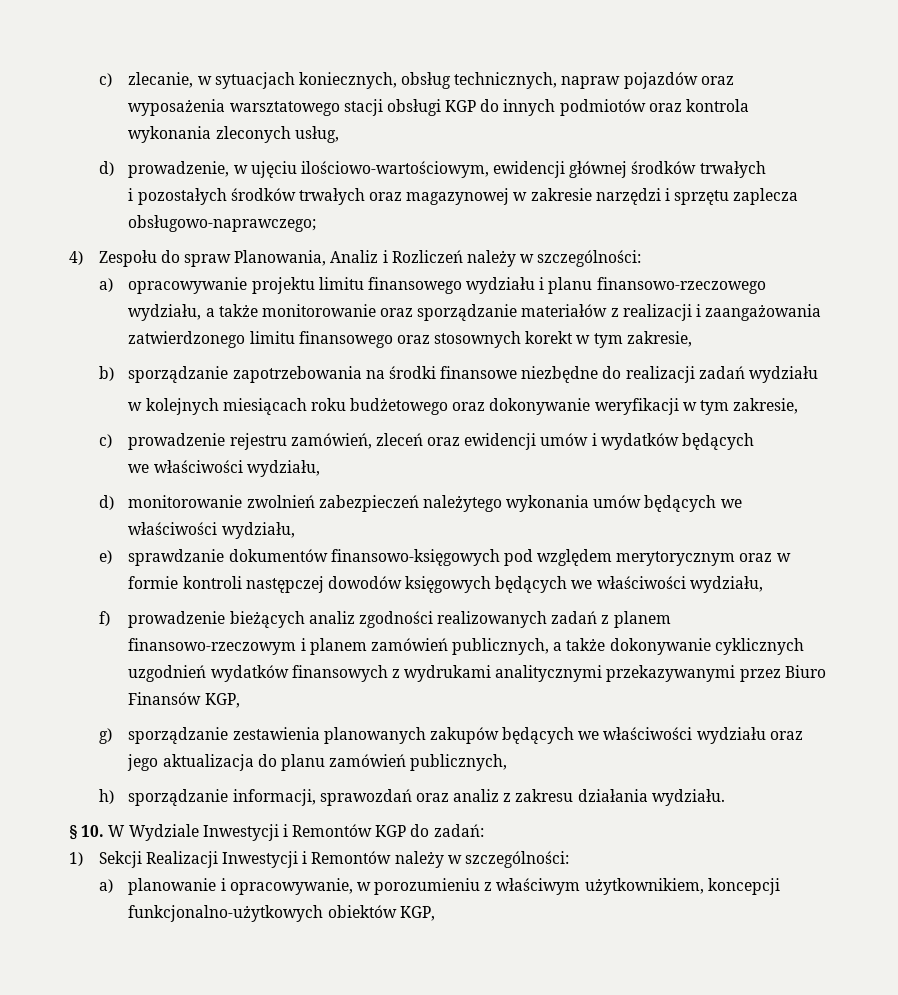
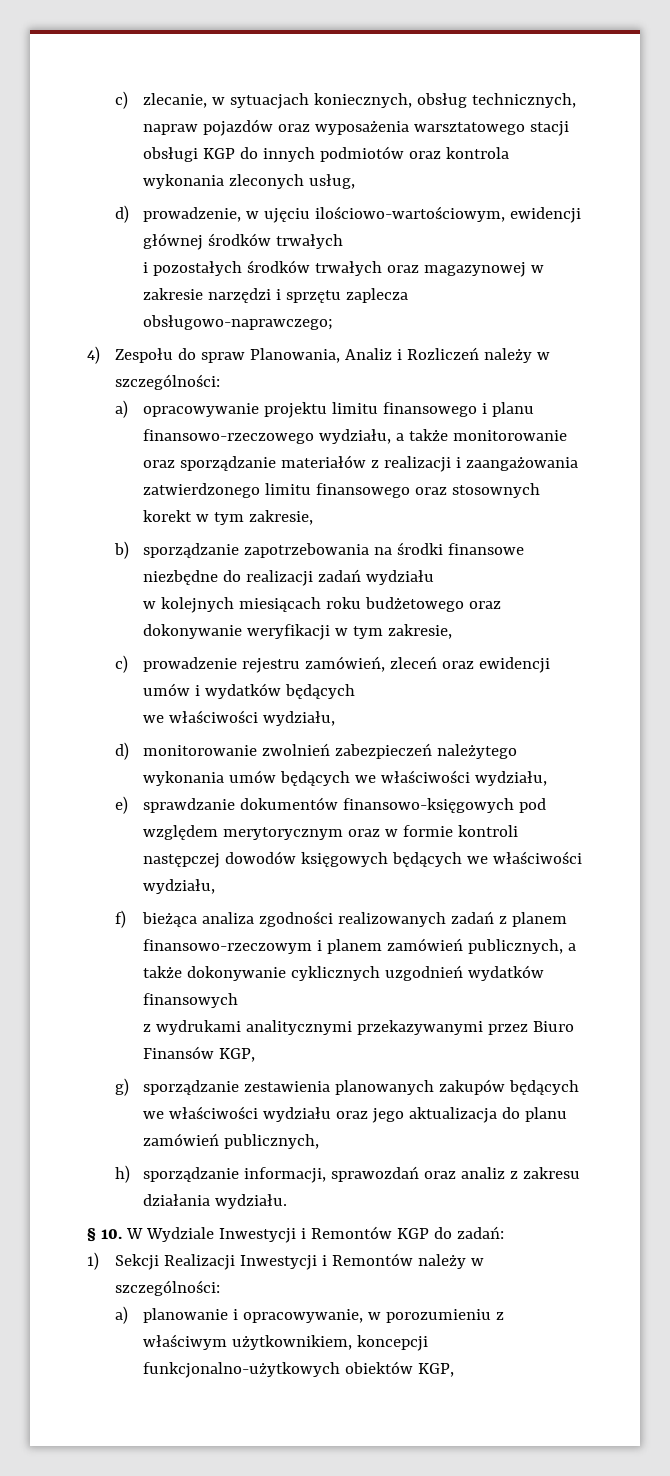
[466,277,536,294] wydziału -> (478, 409) none
[128,611,355,628] prowadzenie bieżących analiz -> [142,912,255,927] bieżąca analiza
(388, 673) none -> (239, 1000) //

